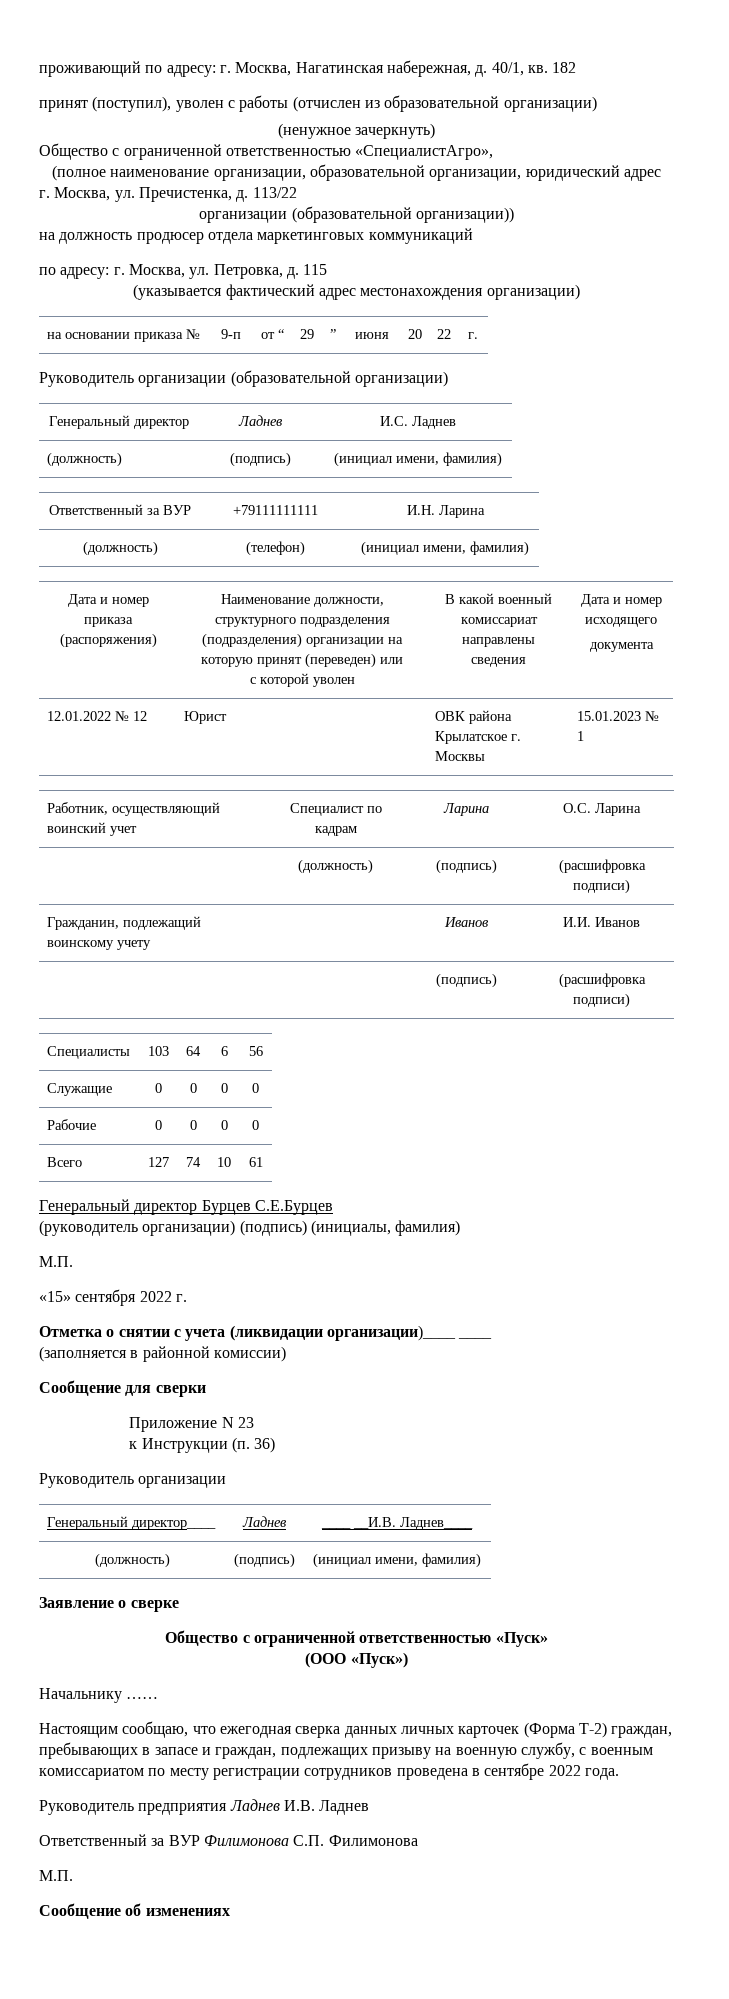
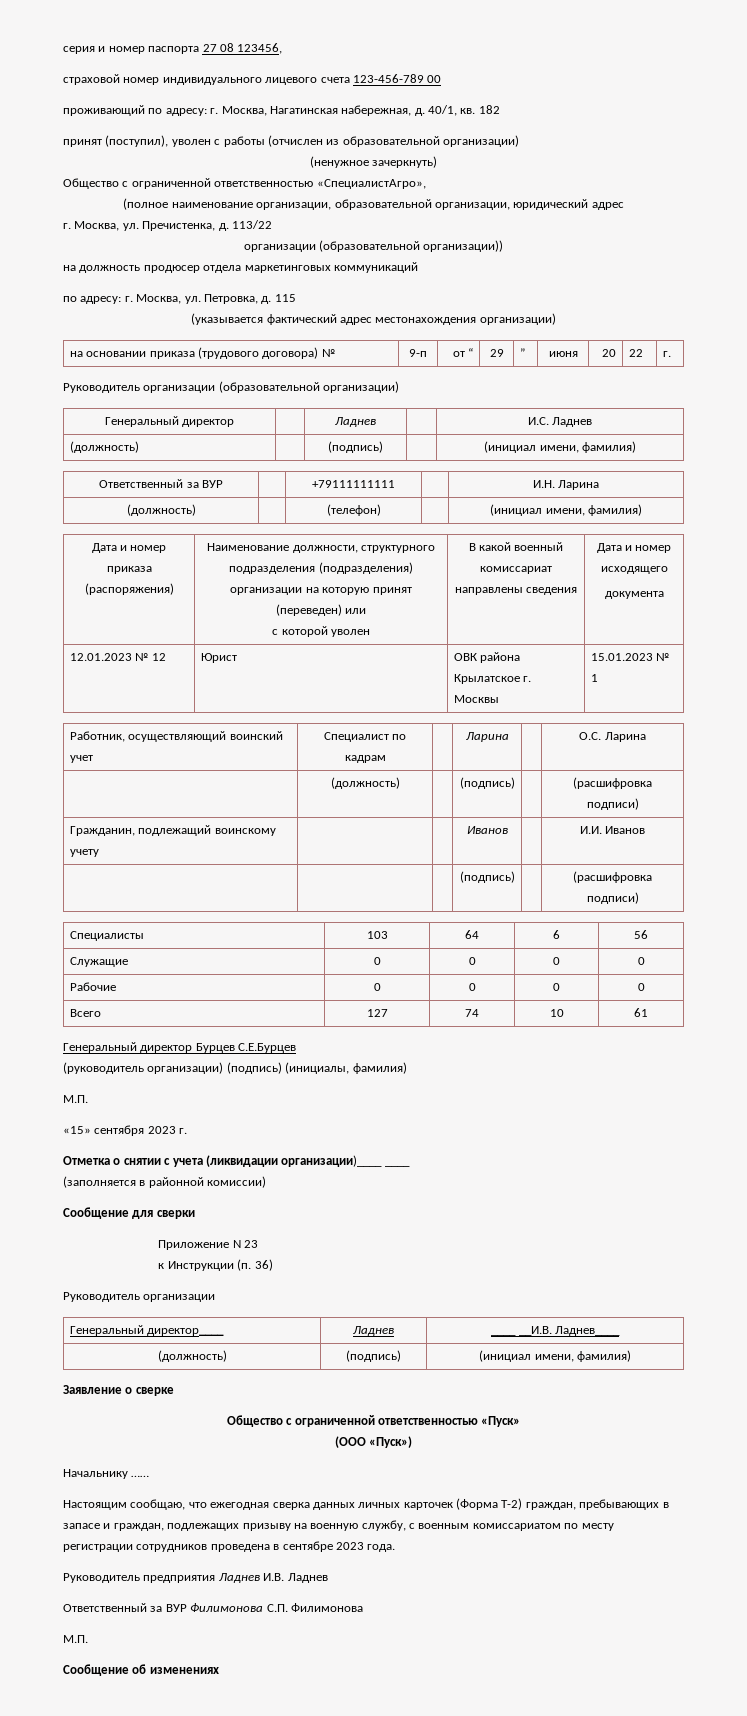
(39, 69) none -> [63,43,283,54] [63,74,442,85] серия и номер паспорта 27 08 123456, // страховой номер индивидуального лицевого счета 123-456-789 00 //
(184, 337) none -> [197,347,319,359] (трудового договора)
[47,711,112,721] 12.01.2022 -> [69,653,132,661] 12.01.2023
[139,1291,172,1302] 2022 -> [147,1126,176,1134] 2023
[548,1765,581,1776] 2022 -> [335,1542,364,1550] 2023

